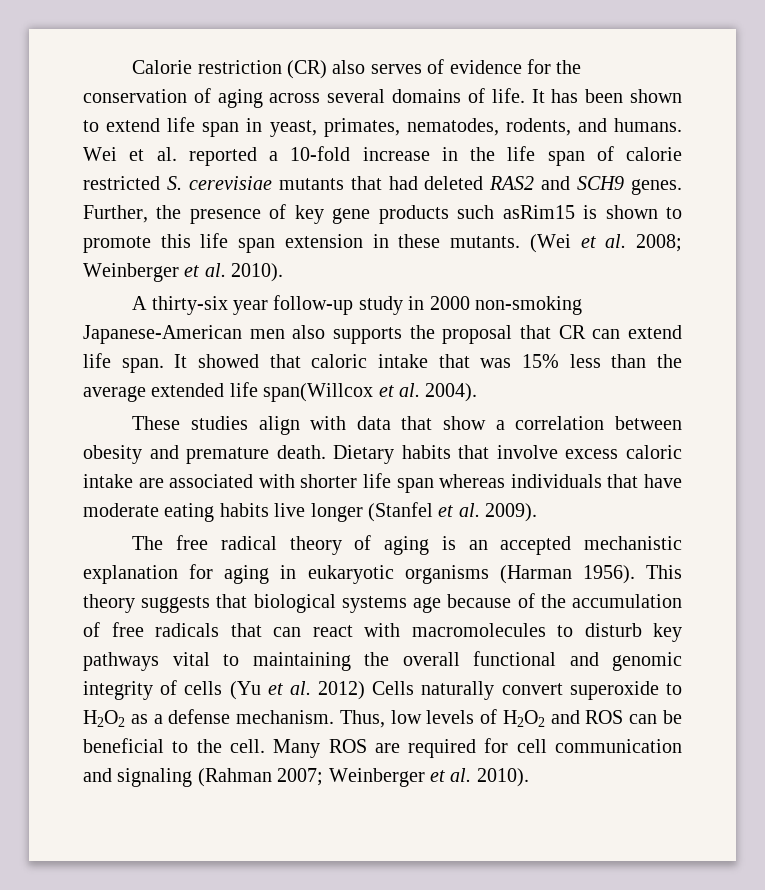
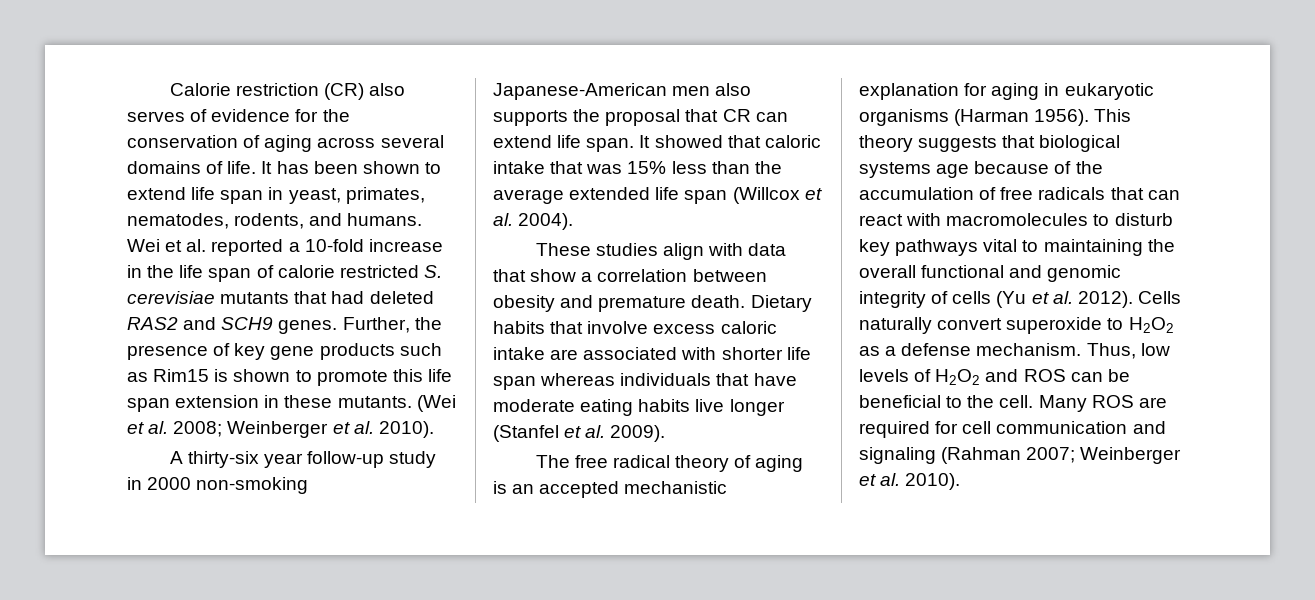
[502,205,575,219] asRim15 -> [127,369,210,382] as Rim15
[263,383,374,402] span(Willcox -> [684,187,800,204] span (Willcox
[318,681,366,700] 2012) -> [1077,291,1133,308] 2012).

